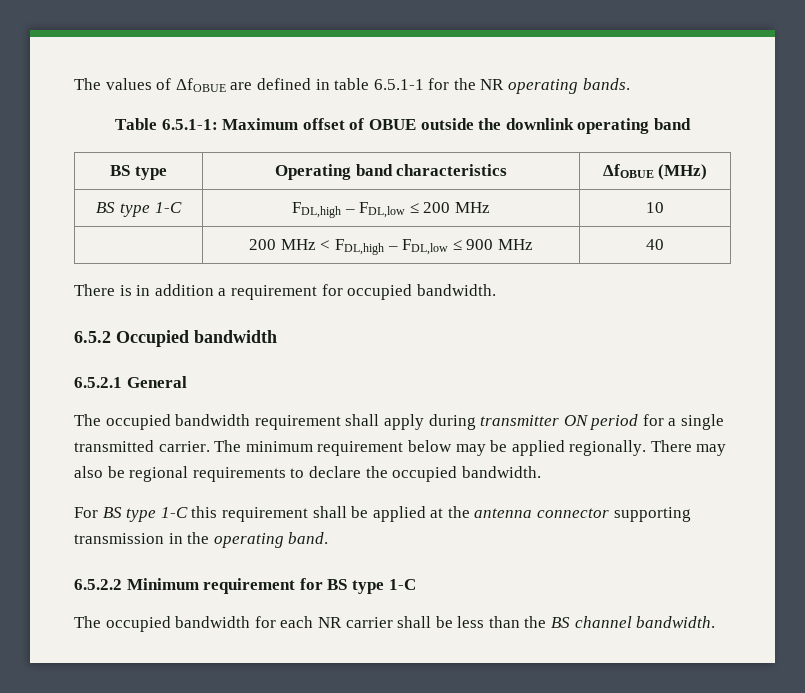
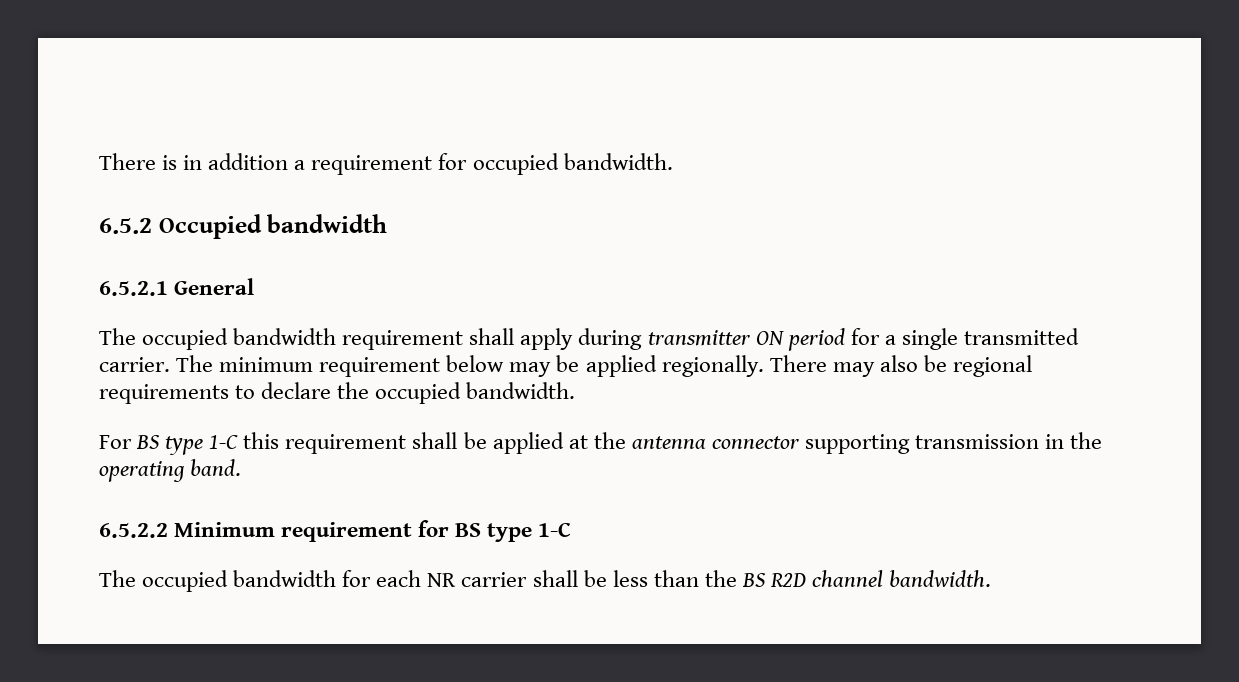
[74,78,630,94] [115,118,691,134] [110,165,167,180] [274,164,508,180] [602,164,708,180] [96,202,182,217] [292,202,490,218] [646,202,664,213] [249,239,533,255] [646,239,664,250] The values of ΔfOBUE are defined in table 6.5.1-1 for the NR operating bands. // Table 6.5.1-1: Maximum offset of OBUE outside the downlink operating band // BS type | Operating band characteristics | ΔfOBUE (MHz) // BS type 1-C | FDL,high – FDL,low ≤ 200 MHz | 10 // | 200 MHz < FDL,high – FDL,low ≤ 900 MHz | 40 // -> (99, 161) none
(571, 622) none -> [769,573,806,587] R2D

